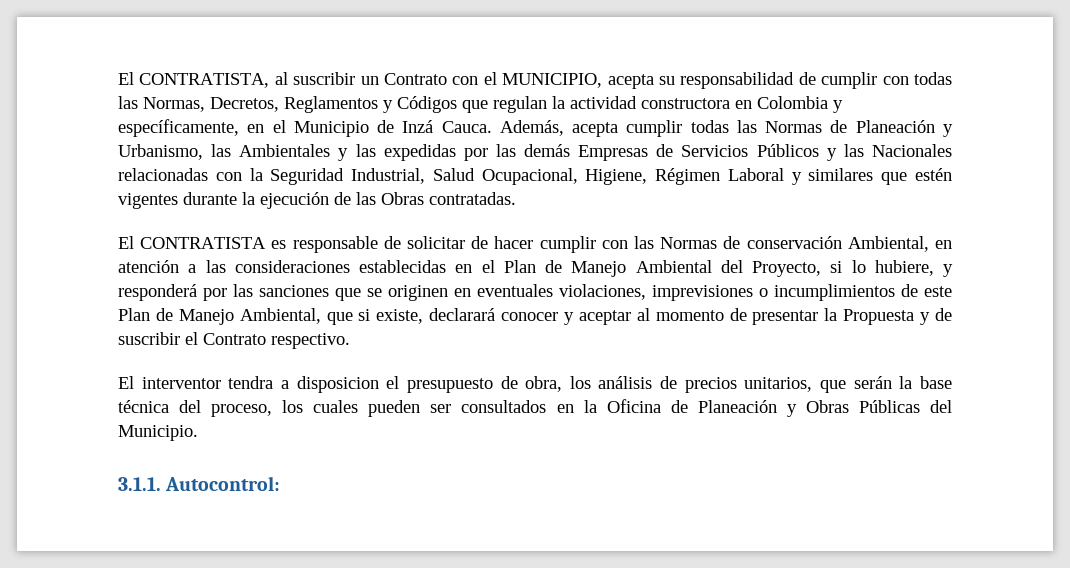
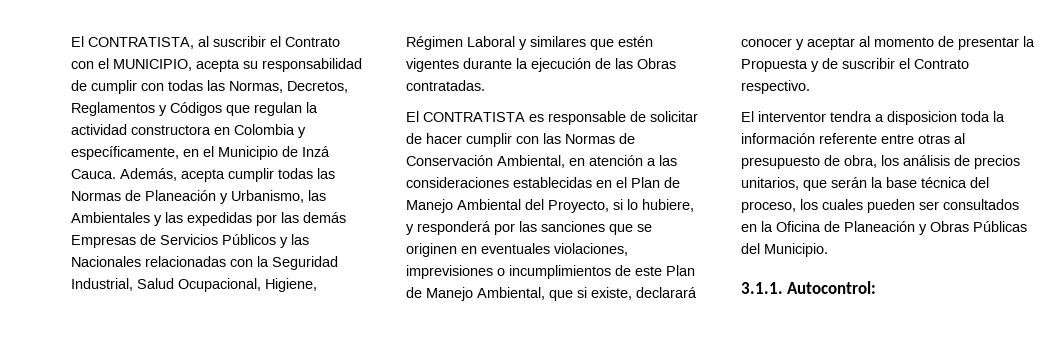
[360,76,379,85] un -> [270,36,281,47] el
[746,236,842,249] conservación -> [406,155,493,166] Conservación
[386,376,400,389] el -> [961,111,1005,122] [741,133,965,144] toda la información referente entre otras al

